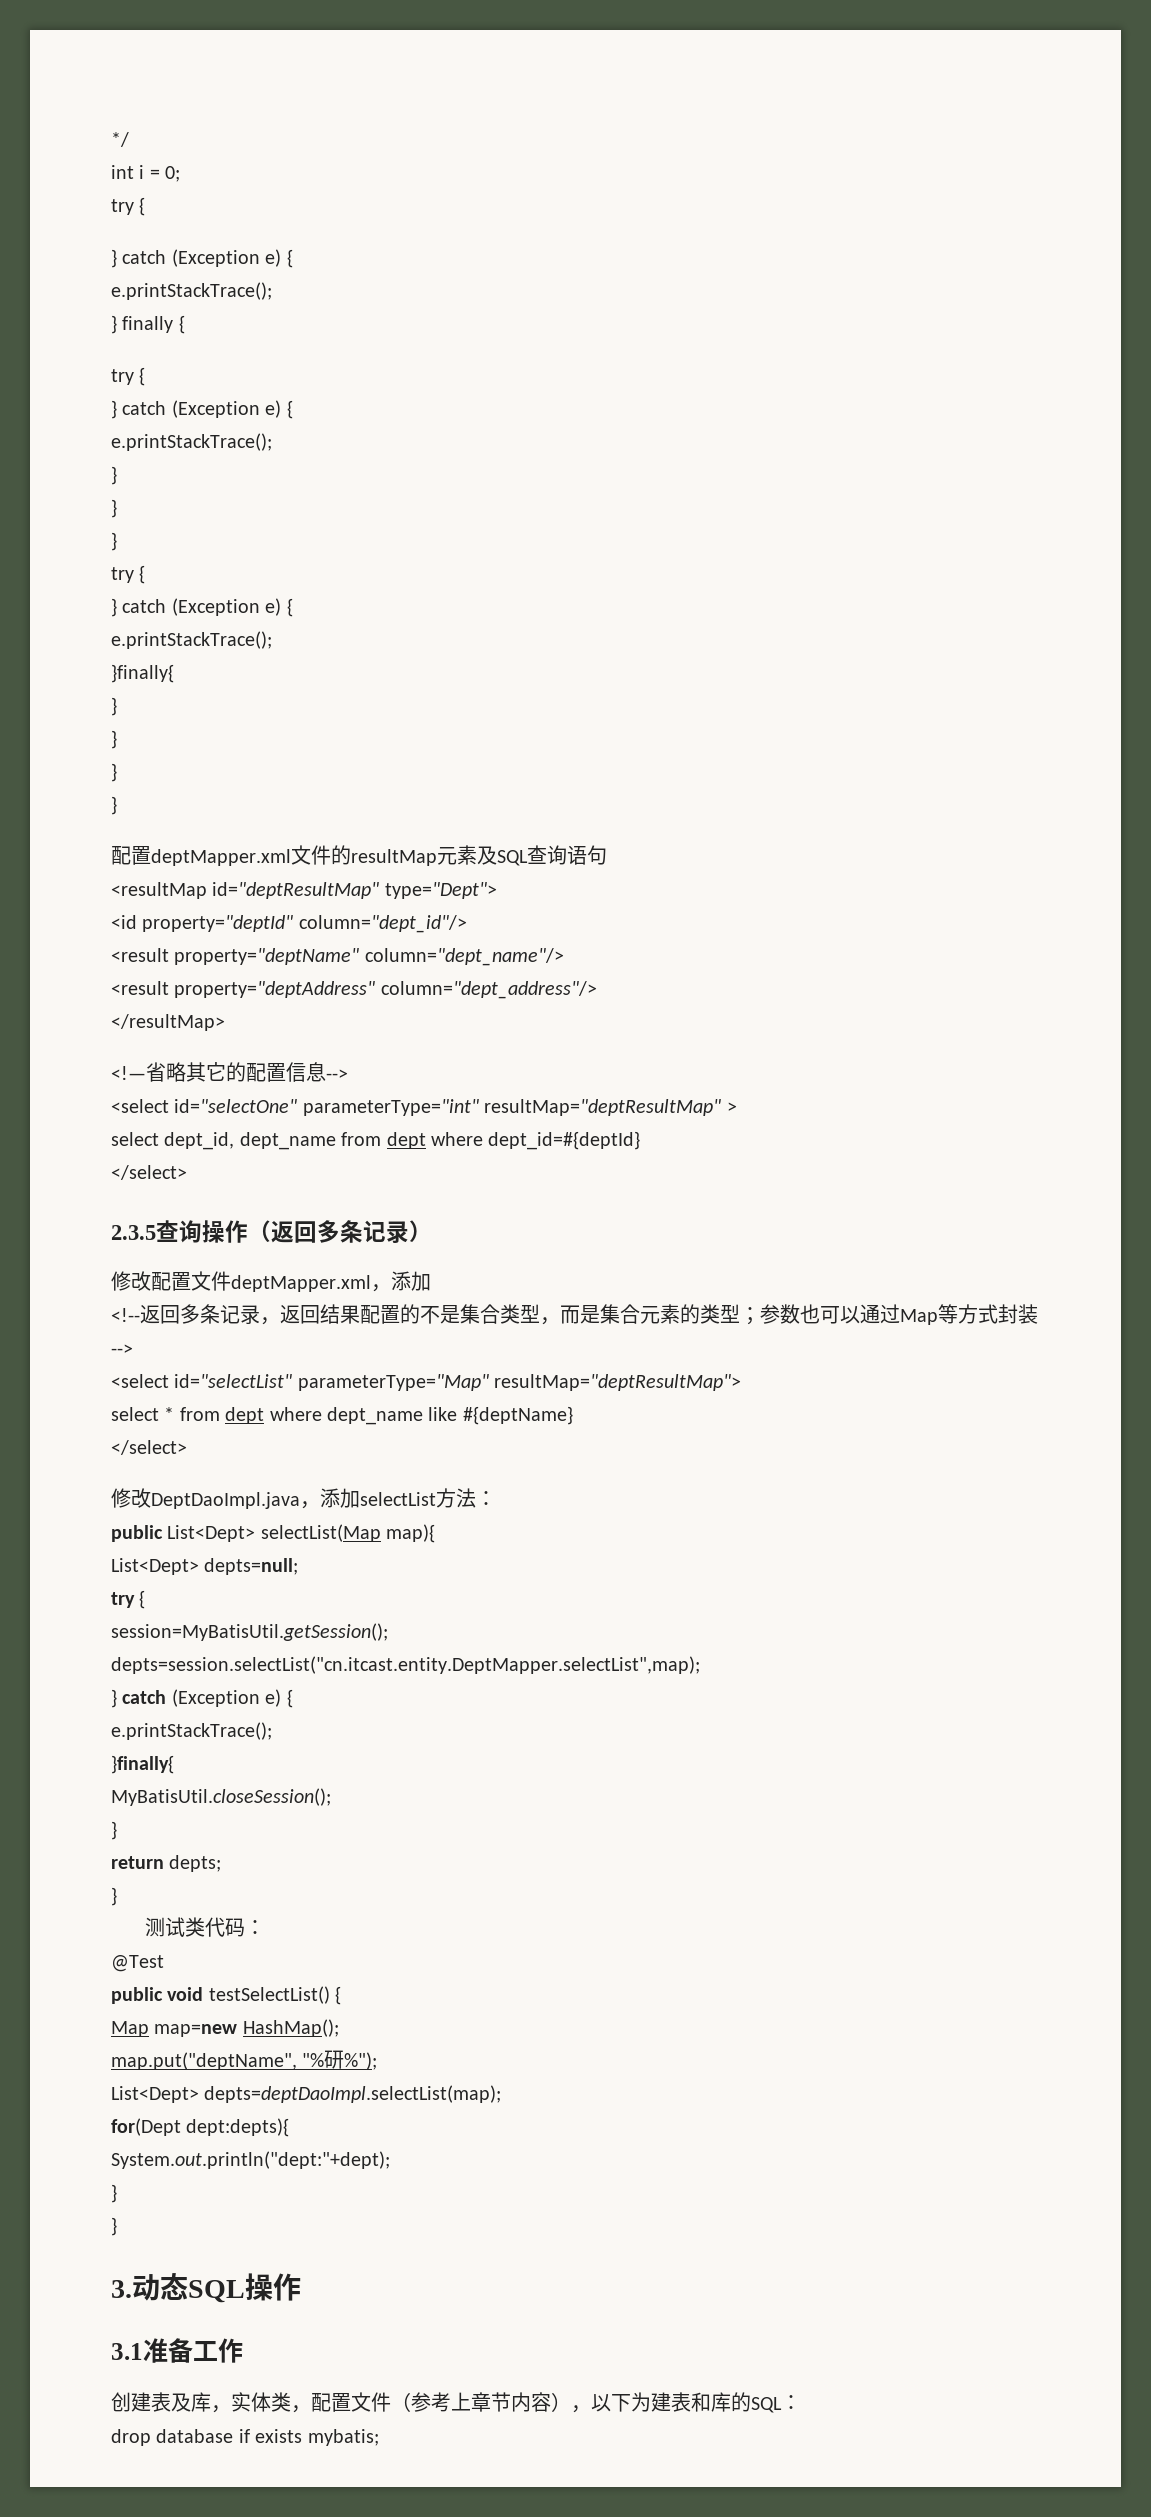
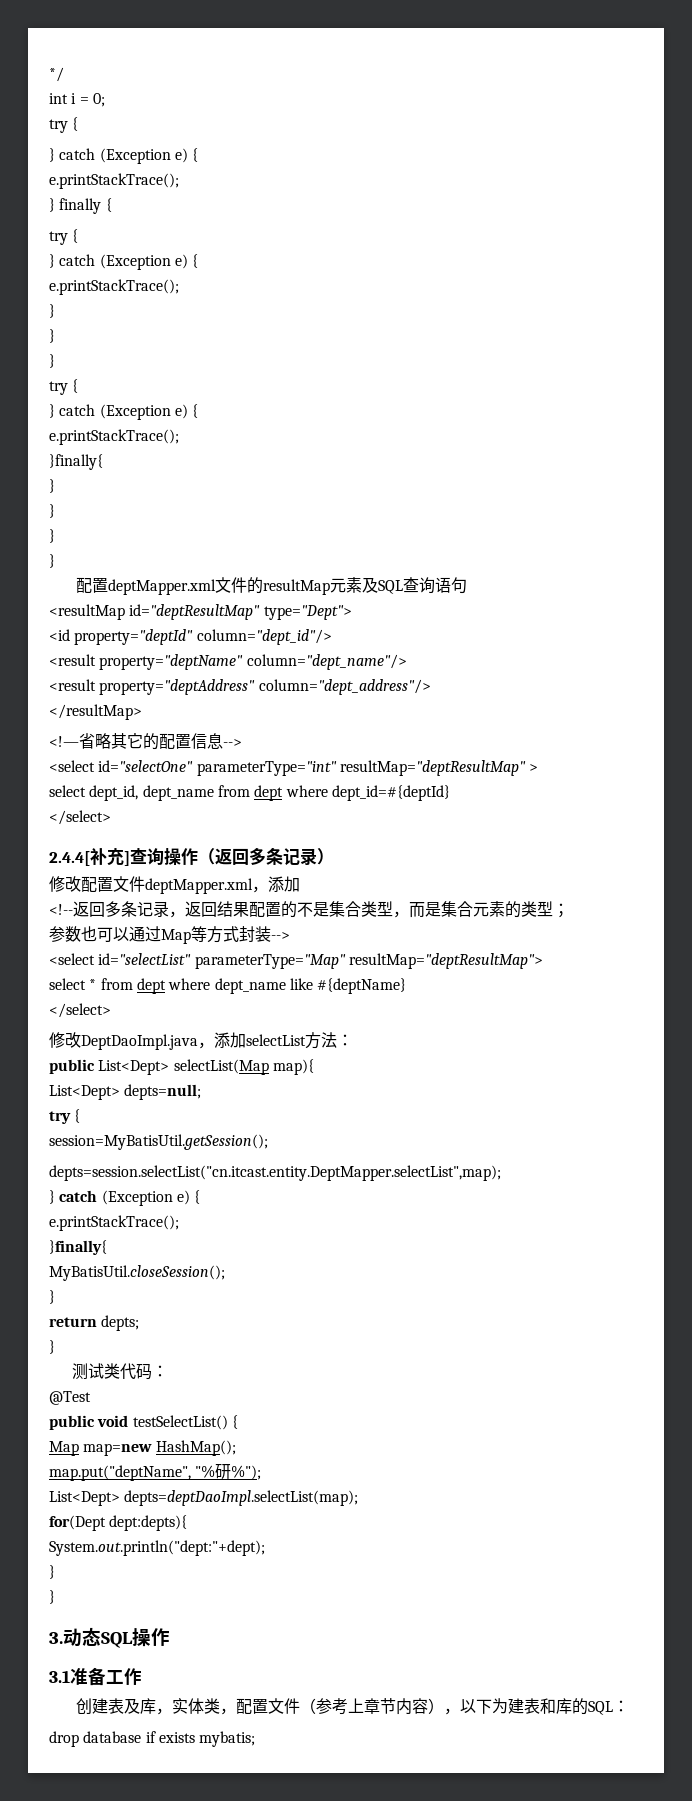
[111,1225,156,1240] 2.3.5 -> [49,848,130,866] 2.4.4[补充]
(760, 1316) none -> (569, 910) //

